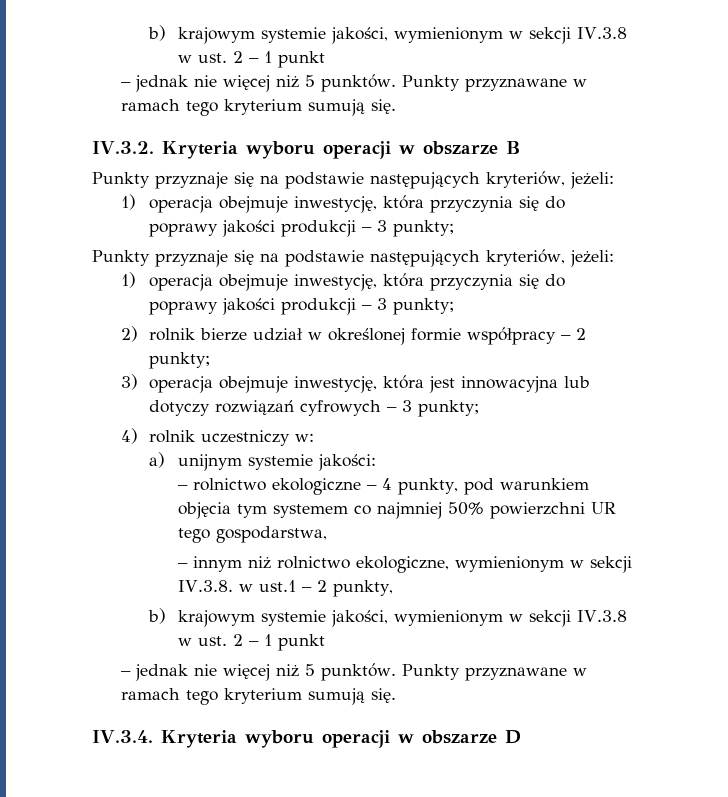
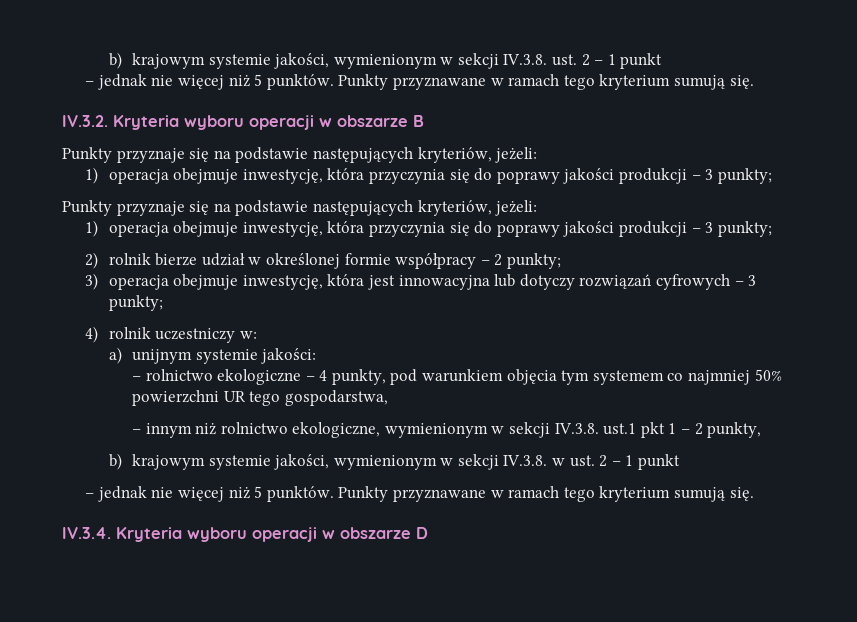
[148,25,627,44] [177,55,192,63] b) krajowym systemie jakości, wymienionym w sekcji IV.3.8 w -> [108,52,548,69] b) krajowym systemie jakości, wymienionym w sekcji IV.3.8.
[238,580,296,592] w ust.1 -> [603,422,677,438] ust.1 pkt 1
[576,610,627,622] IV.3.8 -> [503,455,548,466] IV.3.8.

